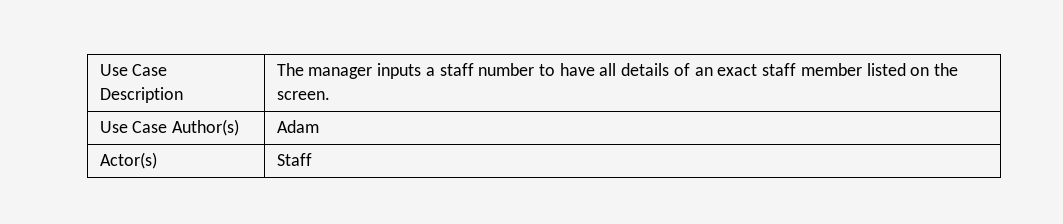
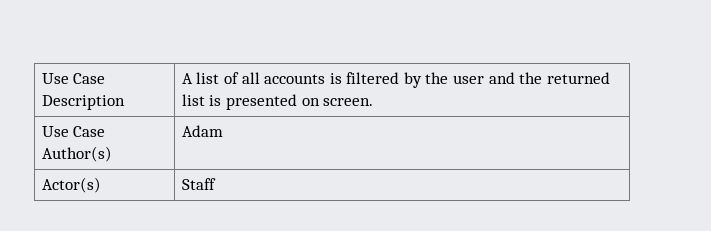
[276,63,959,79] The manager inputs a staff number to have all details of an exact staff member listed on the -> [181,72,610,88] [181,94,320,110] A list of all accounts is filtered by the user and the returned list is presented on

